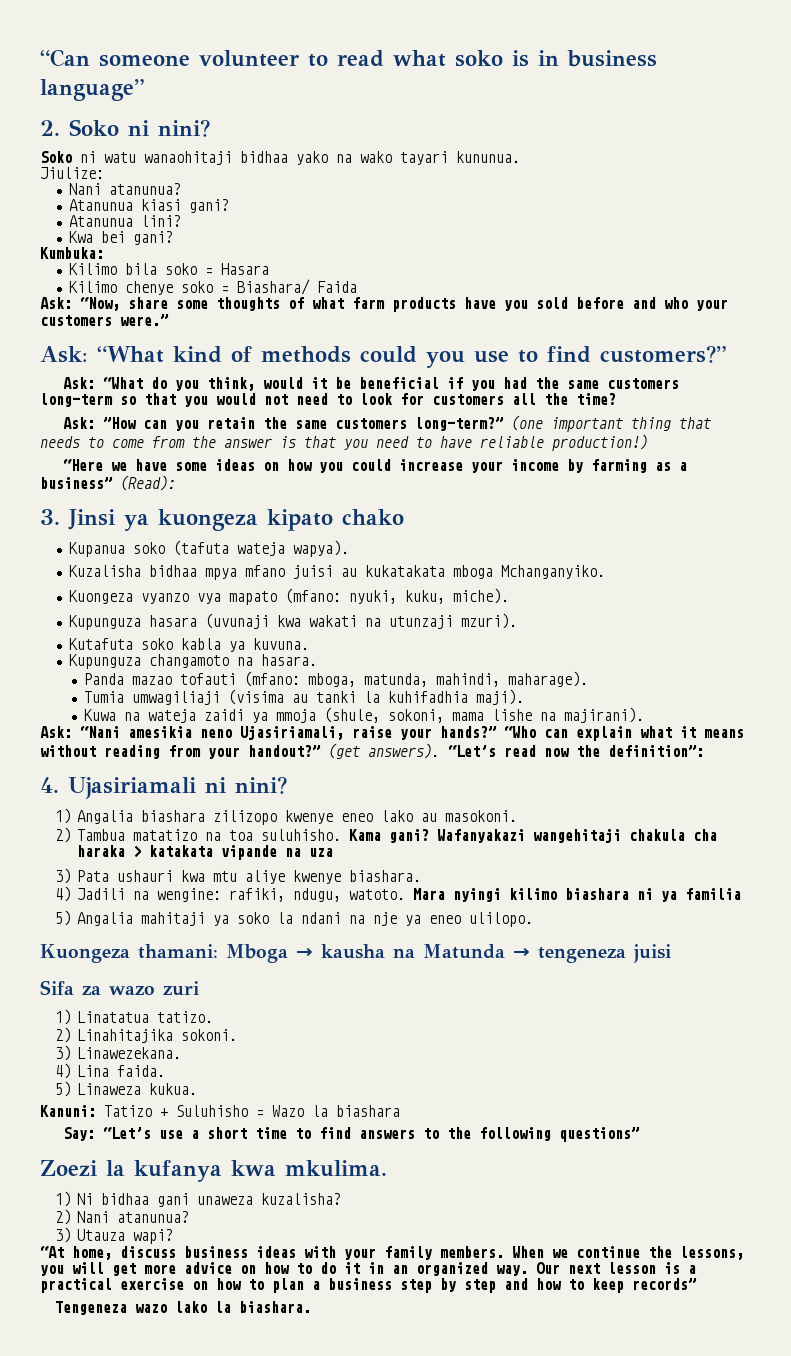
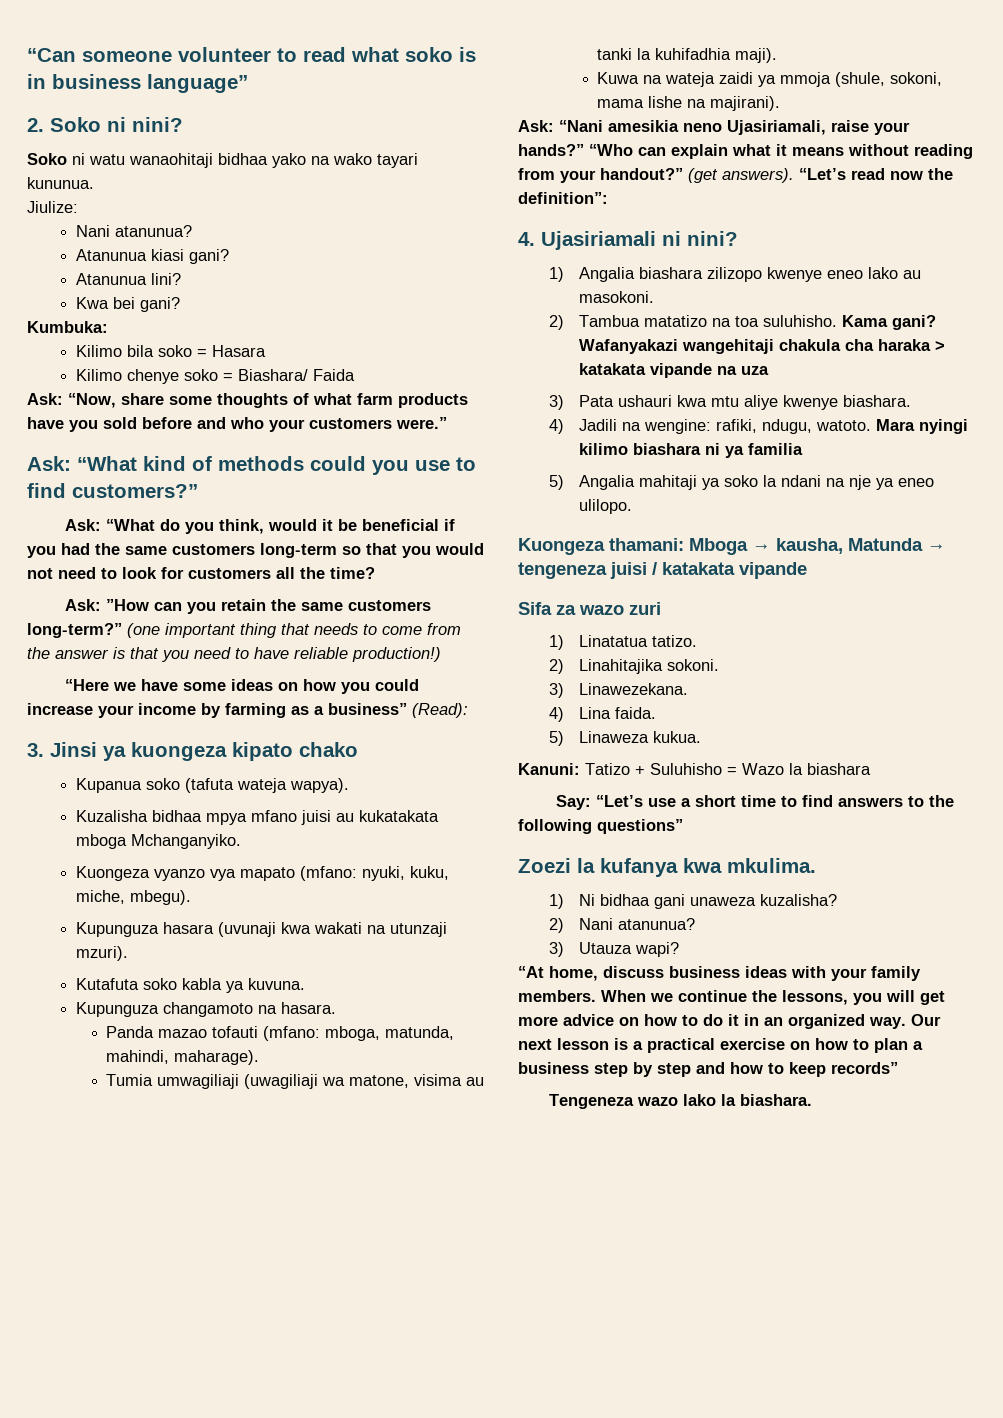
[452,588,509,604] miche). -> [75,890,191,905] miche, mbegu).
[227,689,284,705] (visima -> [244,1074,463,1089] (uwagiliaji wa matone, visima
[321,944,415,959] kausha na -> [776,538,843,554] kausha,
(671, 953) none -> [652,562,807,579] / katakata vipande

